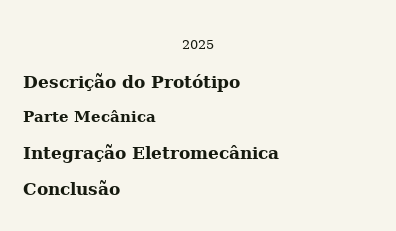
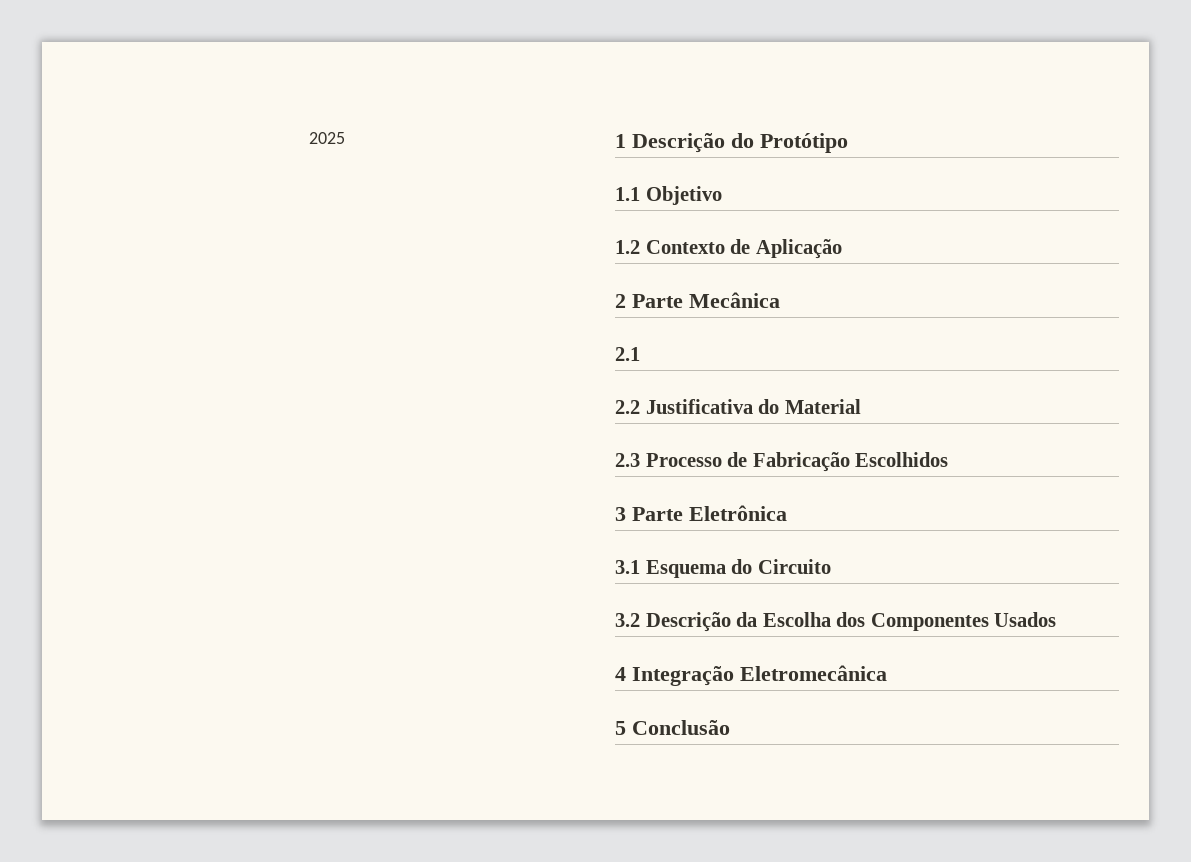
(214, 44) none -> [615,134,626,148] 1
[23,110,156,122] Parte Mecânica // -> [615,186,722,205] [615,239,842,259] [615,292,780,308] [615,347,640,361] [615,399,861,414] [615,452,949,472] [615,505,787,521] [615,559,831,578] [615,612,1057,632] [615,667,626,681] 1.1 Objetivo // 1.2 Contexto de Aplicação // 2 Parte Mecânica // 2.1 // 2.2 Justificativa do Material // 2.3 Processo de Fabricação Escolhidos // 3 Parte Eletrônica // 3.1 Esquema do Circuito // 3.2 Descrição da Escolha dos Componentes Usados // 4
(279, 152) none -> [615,721,626,735] 5

